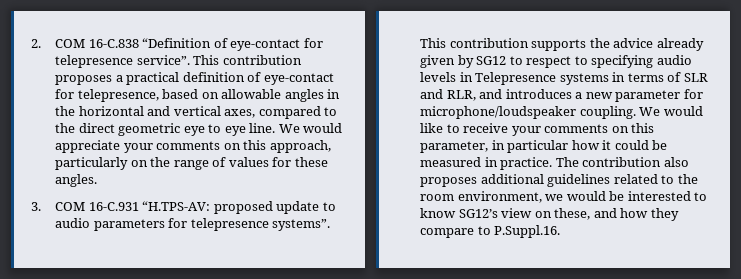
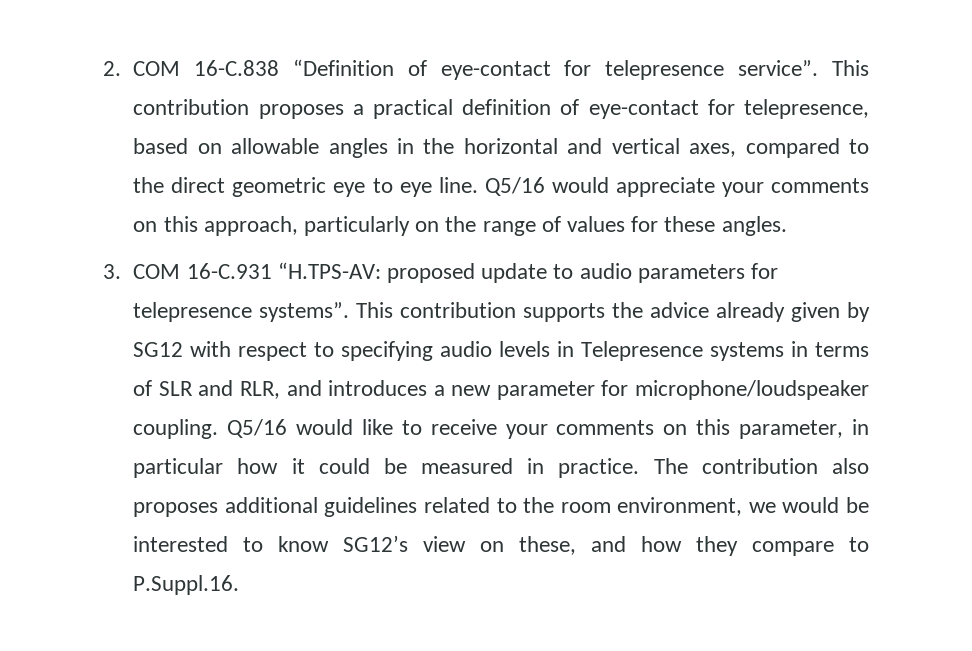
[278,124,300,133] We -> [484,177,545,196] Q5/16
[509,56,523,65] to -> [190,341,232,357] with
[639,107,661,116] We -> [227,419,288,438] Q5/16

